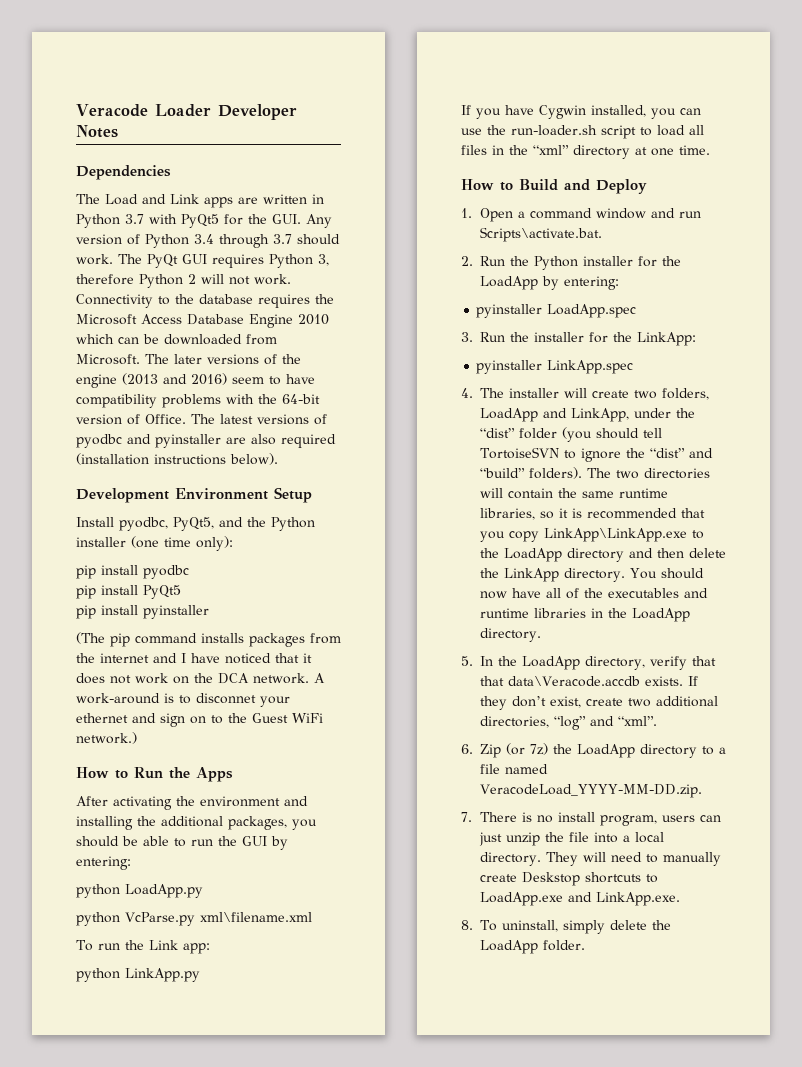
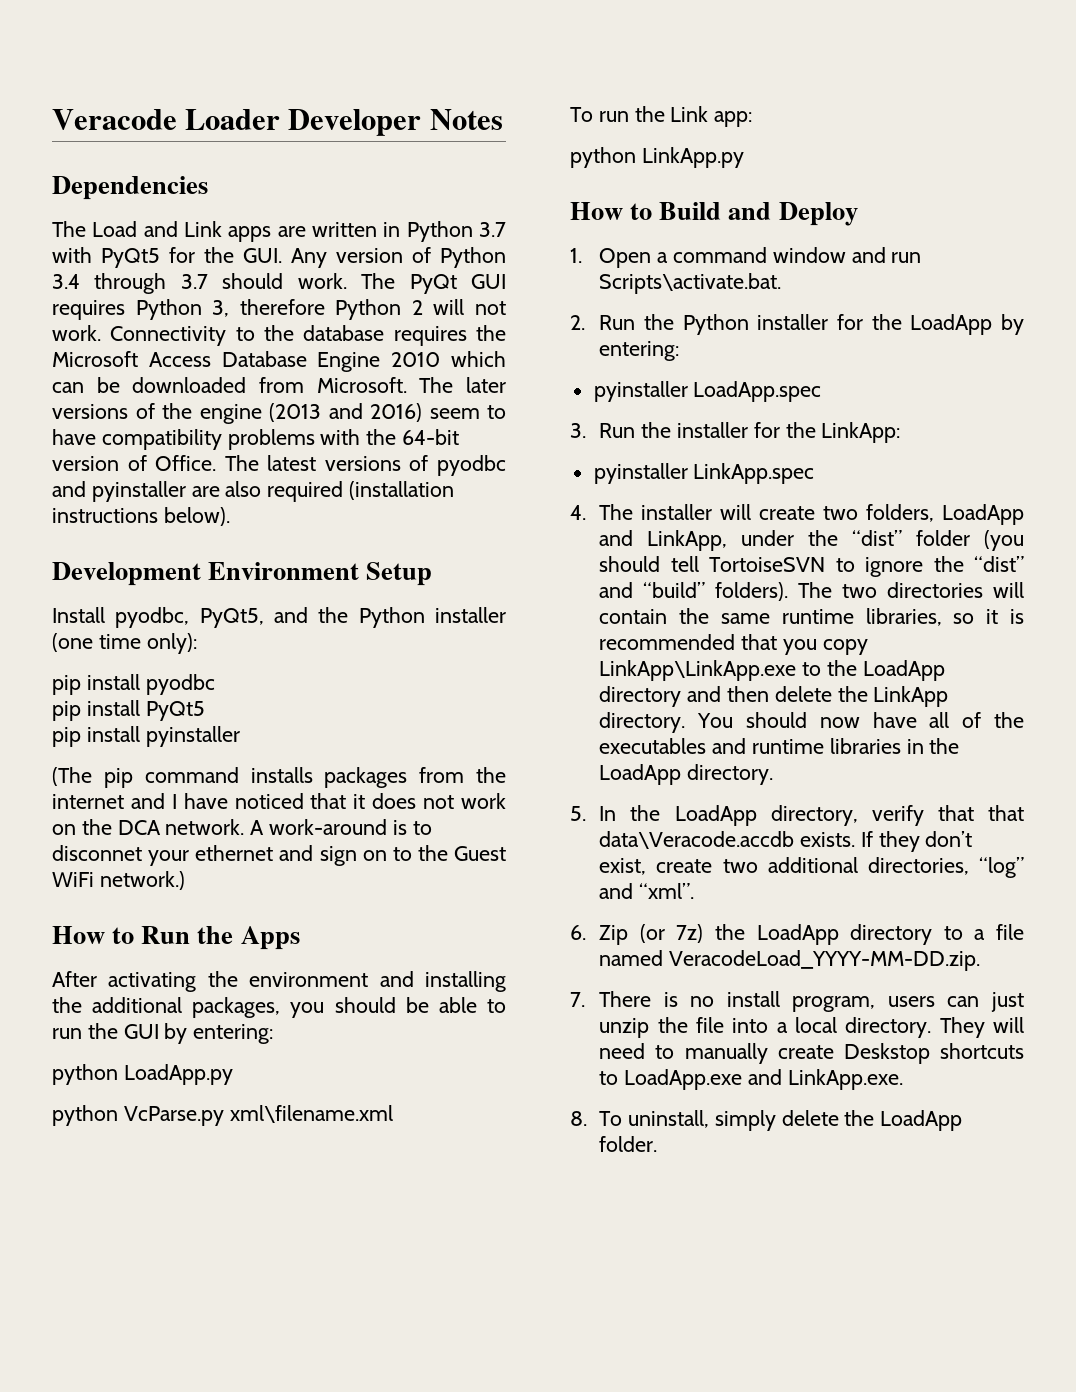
[461,105,701,119] [461,125,704,139] [461,145,710,159] // If you have Cygwin installed, you can use the run-loader.sh script to load all files in the “xml” directory at one time. -> (744, 157) none

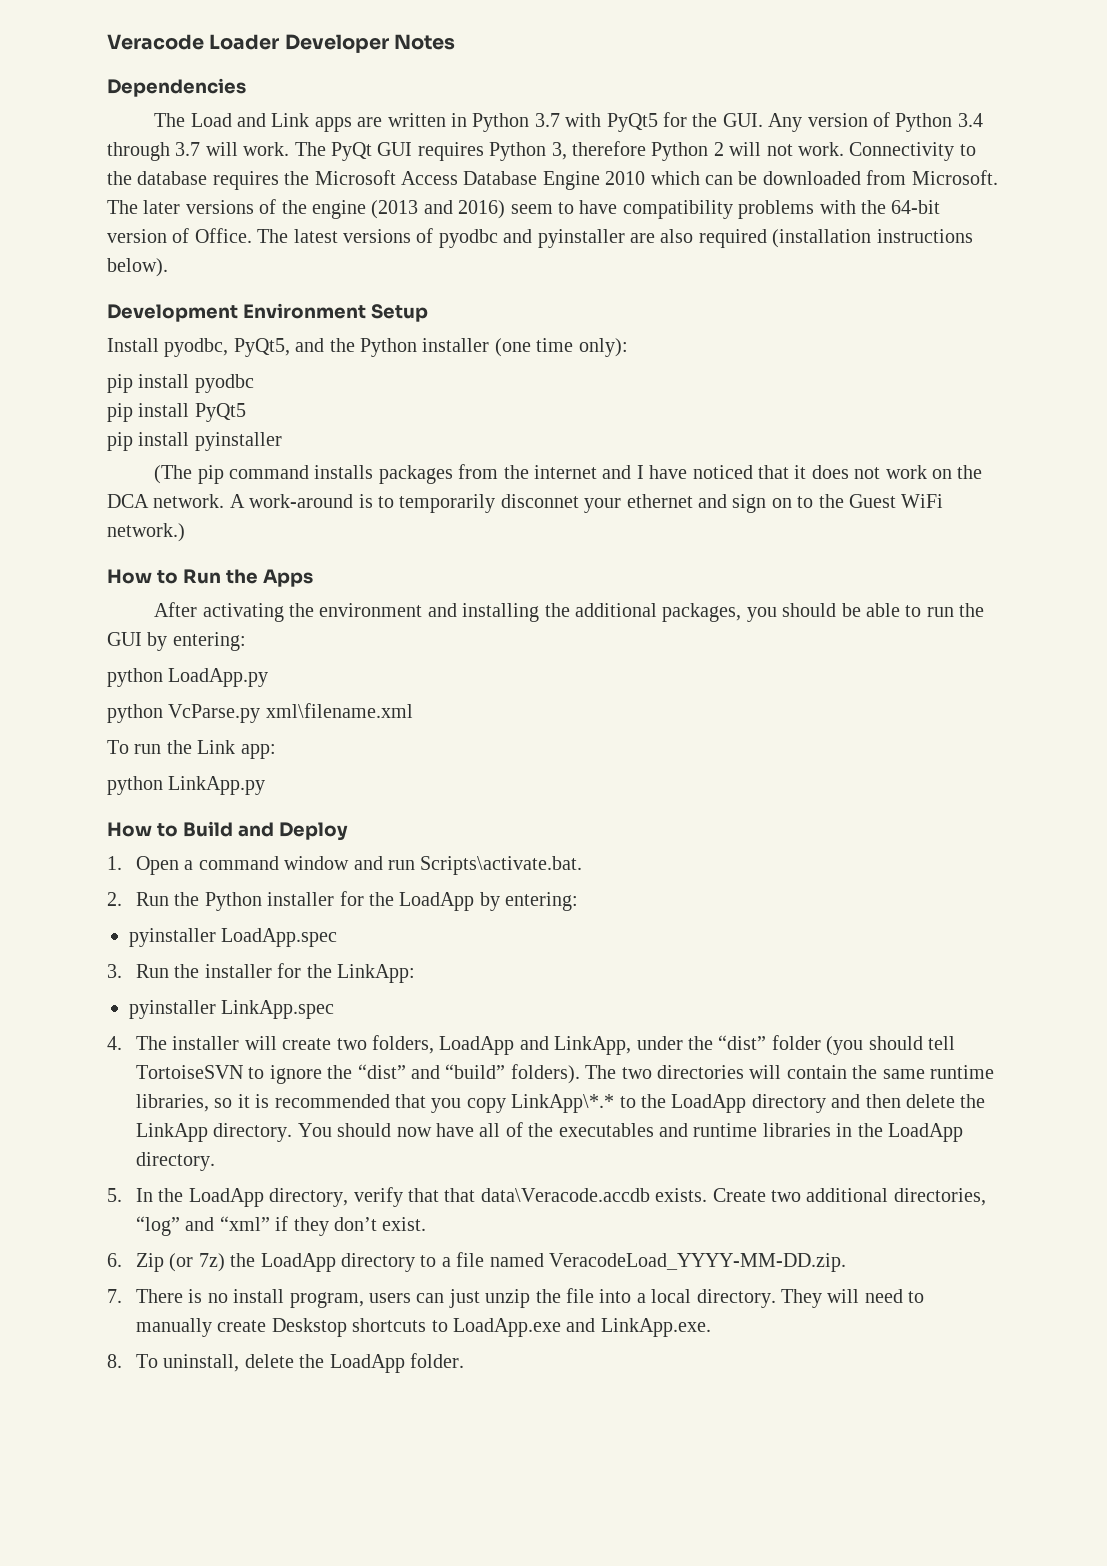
[222,273,284,289] should -> [205,142,238,156] will
(432, 828) none -> [399,494,496,513] temporarily
[599,660,797,681] LinkApp\LinkApp.exe -> [511,1094,615,1113] LinkApp\*.*
[860,831,973,852] [599,858,713,875] If they don’t exist, create -> [712,1188,766,1202] Create
[639,883,695,899] “xml”. -> [219,1216,427,1236] “xml” if they don’t exist.
[714,1110,776,1131] simply -> (240, 1363) none

